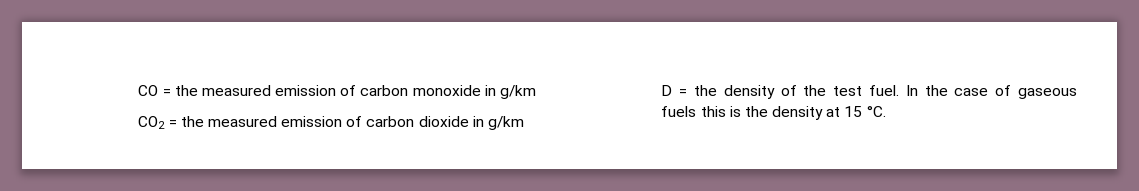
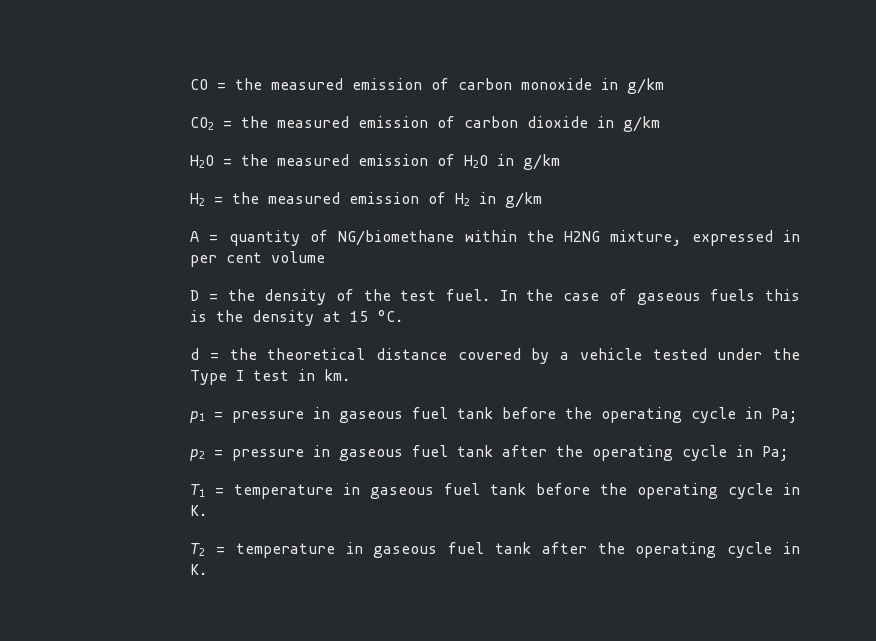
(524, 123) none -> [190,154,561,170] [190,192,543,208] [190,230,801,246] [190,251,326,267] // H2O = the measured emission of H2O in g/km // H2 = the measured emission of H2 in g/km // A = quantity of NG/biomethane within the H2NG mixture, expressed in per cent volume
(886, 111) none -> [190,348,801,364] [190,369,351,385] [190,407,798,423] [190,445,789,461] [190,483,800,499] [190,505,208,516] [190,542,801,558] [190,564,208,575] // d = the theoretical distance covered by a vehicle tested under the Type I test in km. // p1 = pressure in gaseous fuel tank before the operating cycle in Pa; // p2 = pressure in gaseous fuel tank after the operating cycle in Pa; // T1 = temperature in gaseous fuel tank before the operating cycle in K. // T2 = temperature in gaseous fuel tank after the operating cycle in K.

